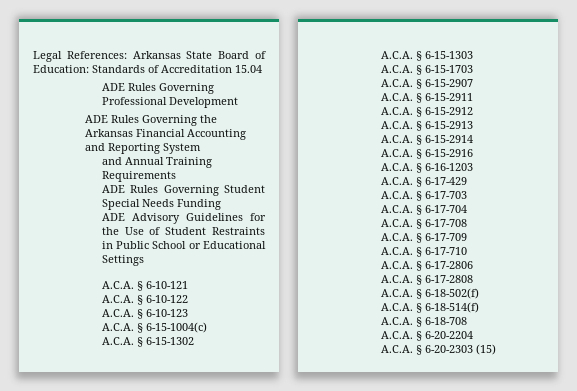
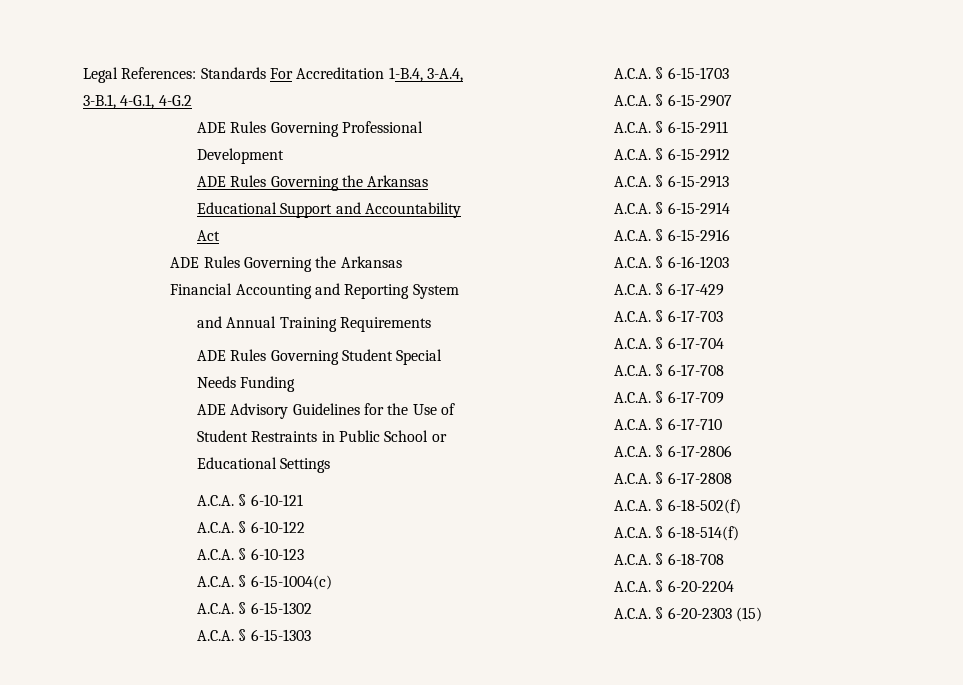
[132,51,266,59] [33,65,262,73] Arkansas State Board of Education: Standards of Accreditation 15.04 -> [200,67,463,82] [83,94,192,109] Standards For Accreditation 1-B.4, 3-A.4, 3-B.1, 4-G.1, 4-G.2
(238, 102) none -> [197,175,429,191] [197,202,461,218] [197,230,220,241] // ADE Rules Governing the Arkansas Educational Support and Accountability Act

